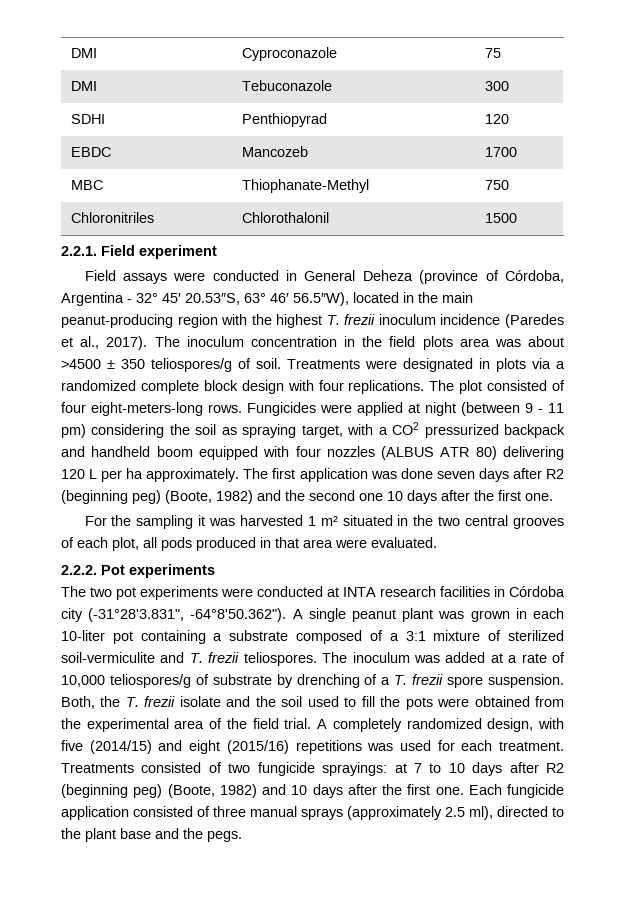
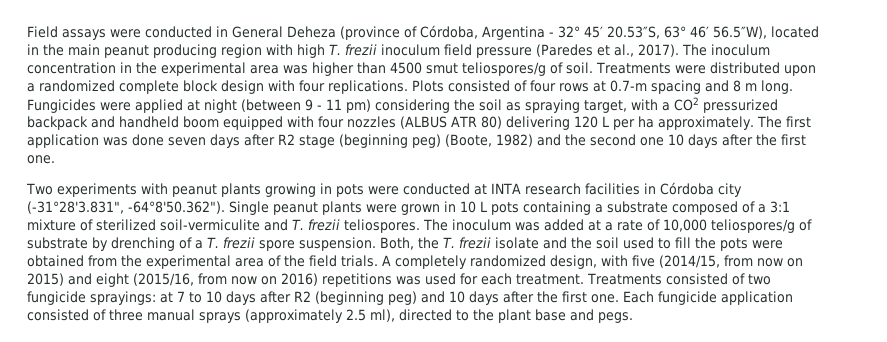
[71,48,98,58] [242,47,338,61] [485,48,502,58] [71,81,98,91] [242,80,333,91] [485,81,510,91] [71,114,106,124] [242,113,328,127] [485,114,510,124] [71,147,112,157] [242,146,309,157] [485,147,518,157] [71,180,104,190] [242,179,370,193] [485,180,510,190] [71,212,155,223] [242,212,330,223] [485,213,518,223] [61,245,217,259] DMI | Cyproconazole | 75 // DMI | Tebuconazole | 300 // SDHI | Penthiopyrad | 120 // EBDC | Mancozeb | 1700 // MBC | Thiophanate-Methyl | 750 // Chloronitriles | Chlorothalonil | 1500 // 2.2.1. Field experiment // -> (27, 32) none
[61,314,323,328] peanut-producing region with the highest -> [104,44,325,58] peanut producing region with high
[440,314,501,325] incidence -> [443,44,532,58] field pressure
[389,336,565,350] [61,359,145,369] field plots area was about >4500 ± 350 -> [161,62,458,76] experimental area was higher than 4500 smut
[403,358,551,372] designated in plots via -> [709,62,816,76] distributed upon
[429,380,483,394] The plot -> [412,80,444,92] Plots
[91,402,242,416] eight-meters-long rows. -> [559,80,793,94] rows at 0.7-m spacing and 8 m long.
(565, 474) none -> [299,135,335,148] stage
[84,515,564,529] [61,537,437,551] [61,564,215,578] [61,586,218,600] For the sampling it was harvested 1 m² situated in the two central grooves of each plot, all pods produced in that area were evaluated. // 2.2.2. Pot experiments // The two pot experiments -> [26,183,364,197] Two experiments with peanut plants growing in pots
[292,608,564,622] [61,630,133,644] A single peanut plant was grown in each 10-liter pot -> [229,201,519,215] Single peanut plants were grown in 10 L pots
[284,718,312,729] trial. -> [341,255,378,267] trials.
[89,740,289,754] (2014/15) and eight (2015/16) -> [659,255,803,268] [27,273,318,287] (2014/15, from now on 2015) and eight (2015/16, from now on 2016)
[167,784,257,798] (Boote, 1982) -> (417, 298) none
[183,828,203,839] the -> (594, 315) none

